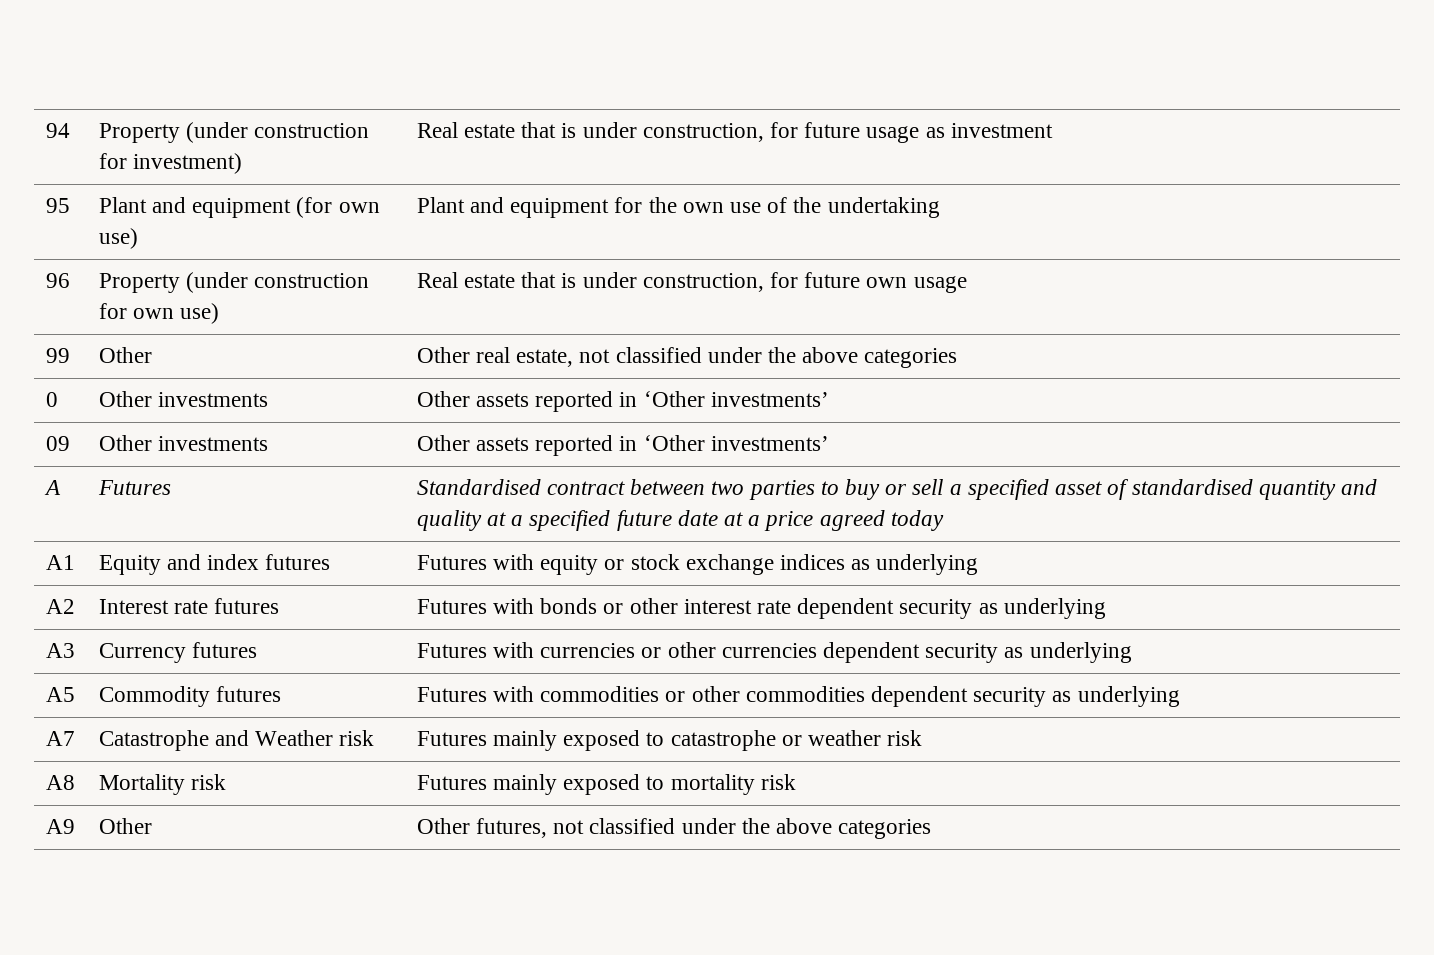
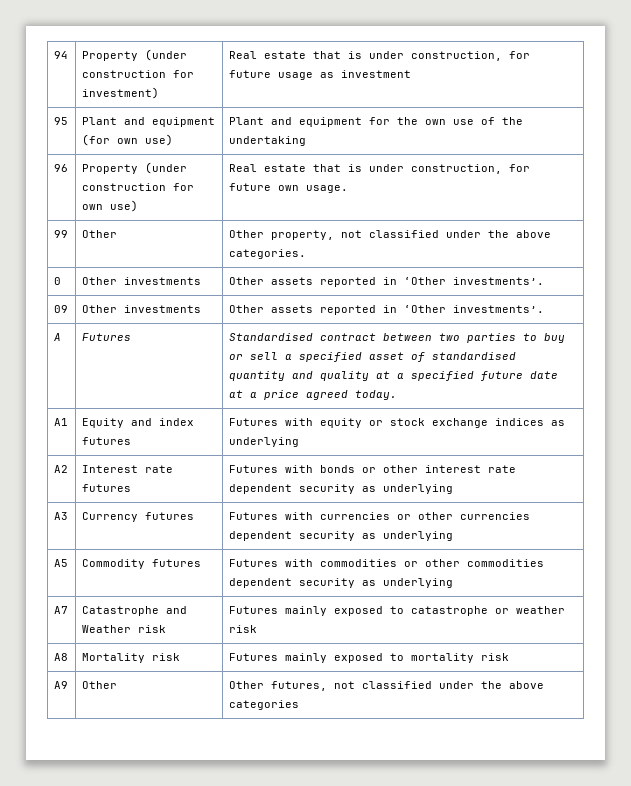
[913,276,967,293] usage -> [305,185,348,193] usage.
[476,347,958,368] real estate, not classified under the above categories -> [270,230,551,240] [228,249,306,259] property, not classified under the above categories.
[710,392,829,407] investments’ -> [452,277,544,285] investments’.
[710,436,829,451] investments’ -> [452,305,544,313] investments’.
[890,510,944,531] today -> [354,390,397,400] today.

